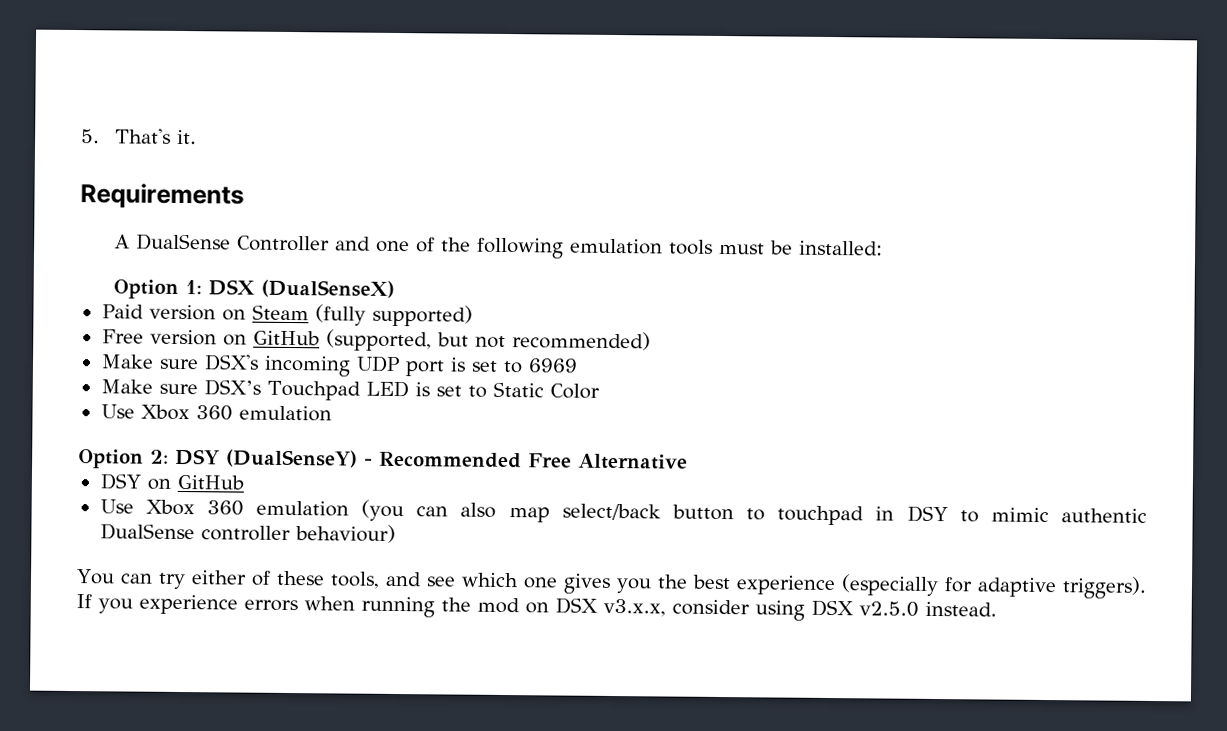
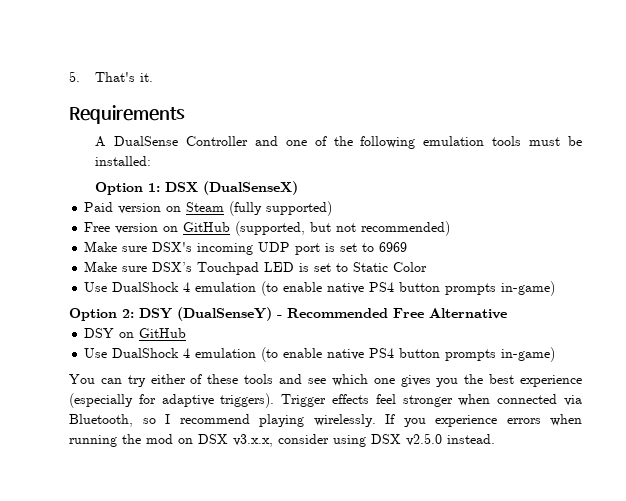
[140,404,332,422] Xbox 360 emulation -> [112,281,556,296] DualShock 4 emulation (to enable native PS4 button prompts in-game)
[145,499,1148,526] [99,523,396,543] Xbox 360 emulation (you can also map select/back button to touchpad in DSY to mimic authentic DualSense controller behaviour) -> [112,347,556,362] DualShock 4 emulation (to enable native PS4 button prompts in-game)
[329,571,380,589] tools, -> [244,374,274,384] tools
(1147, 587) none -> [281,394,583,407] [69,414,376,427] Trigger effects feel stronger when connected via Bluetooth, so I recommend playing wirelessly.

